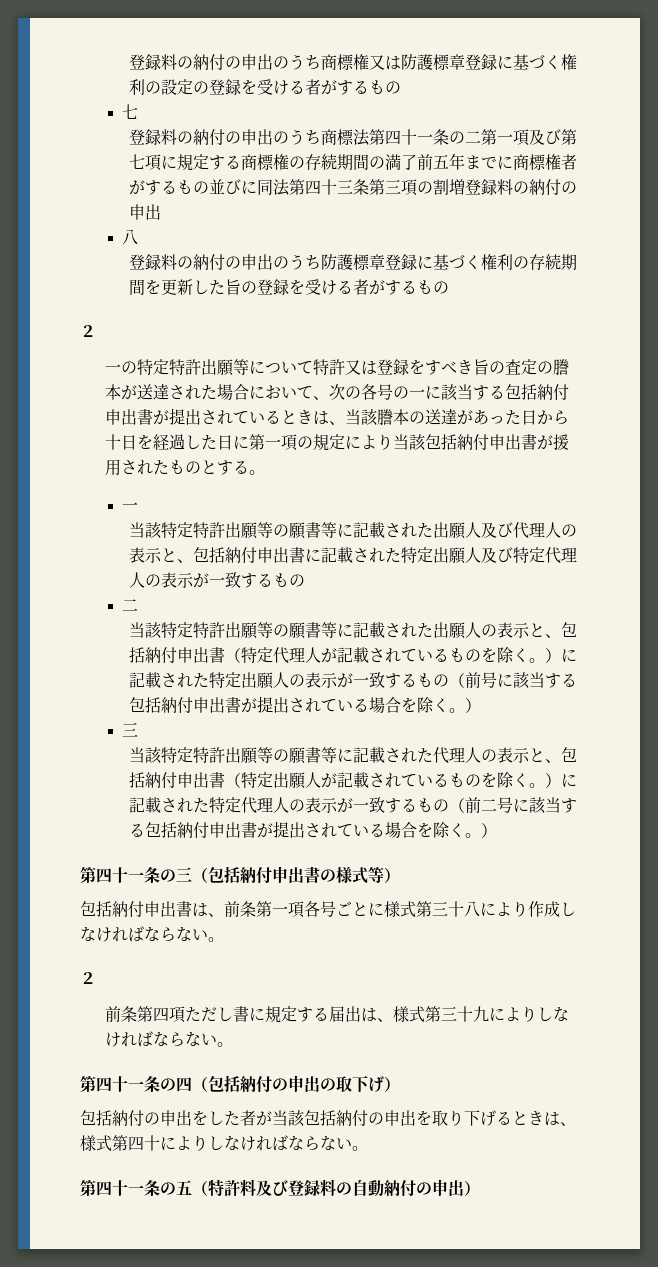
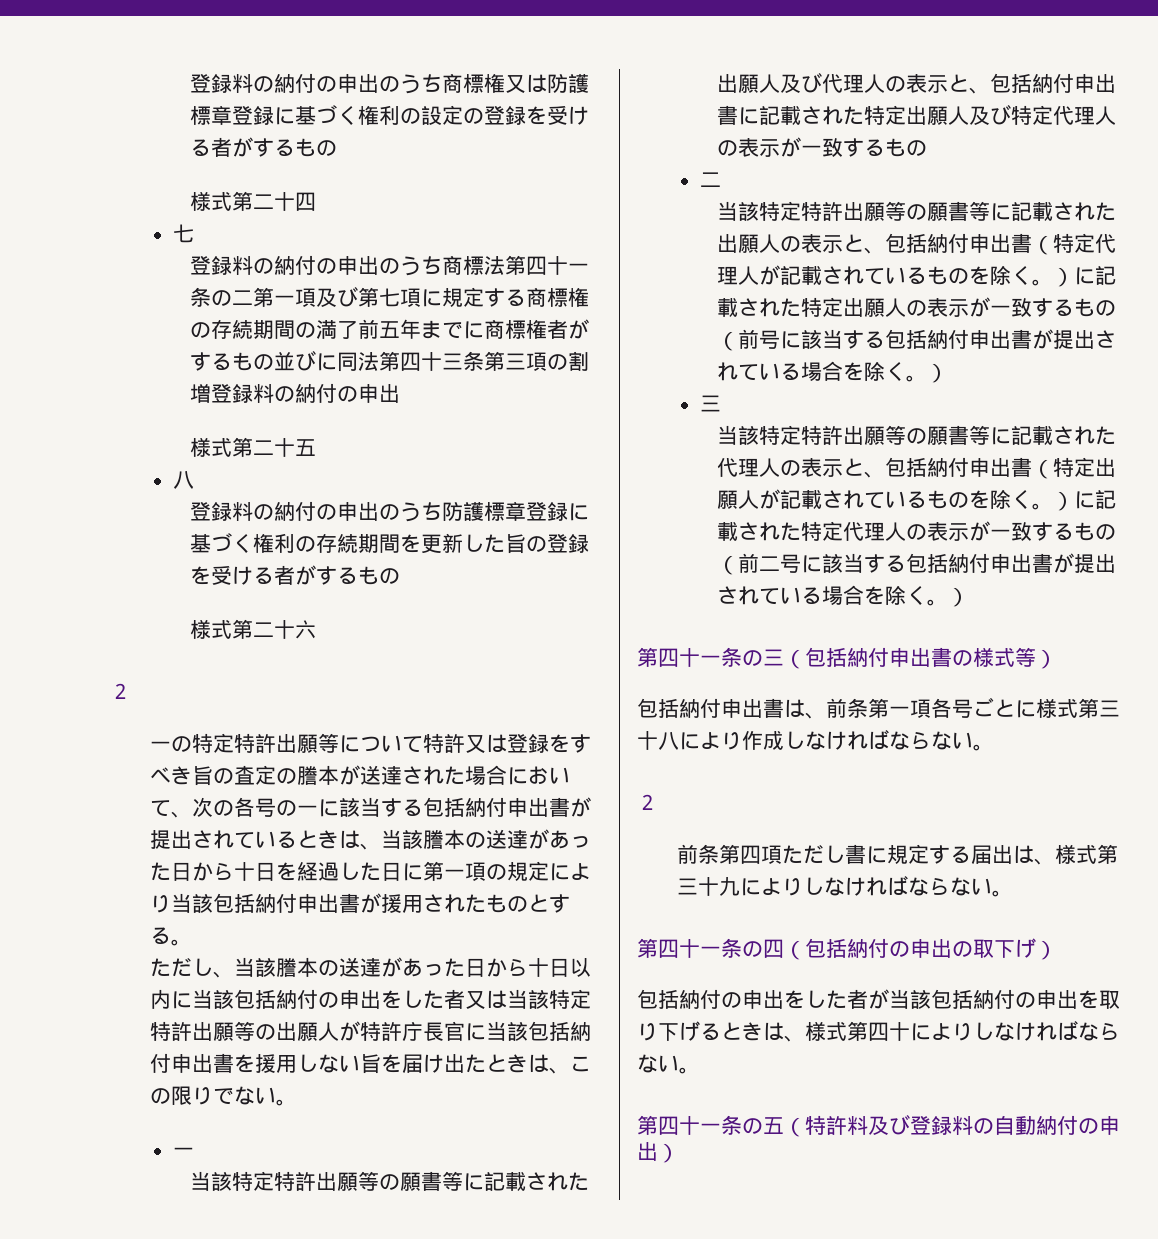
(402, 87) none -> [190,191,317,211] // 様式第二十四
(162, 212) none -> [190,437,317,457] // 様式第二十五
(450, 287) none -> [190,619,317,639] // 様式第二十六
(265, 472) none -> [150,957,592,978] [150,989,592,1009] [150,1021,592,1041] [150,1053,592,1074] [150,1086,298,1106] // ただし、当該謄本の送達があった日から十日以内に当該包括納付の申出をした者又は当該特定特許出願等の出願人が特許庁長官に当該包括納付申出書を援用しない旨を届け出たときは、この限りでない。

